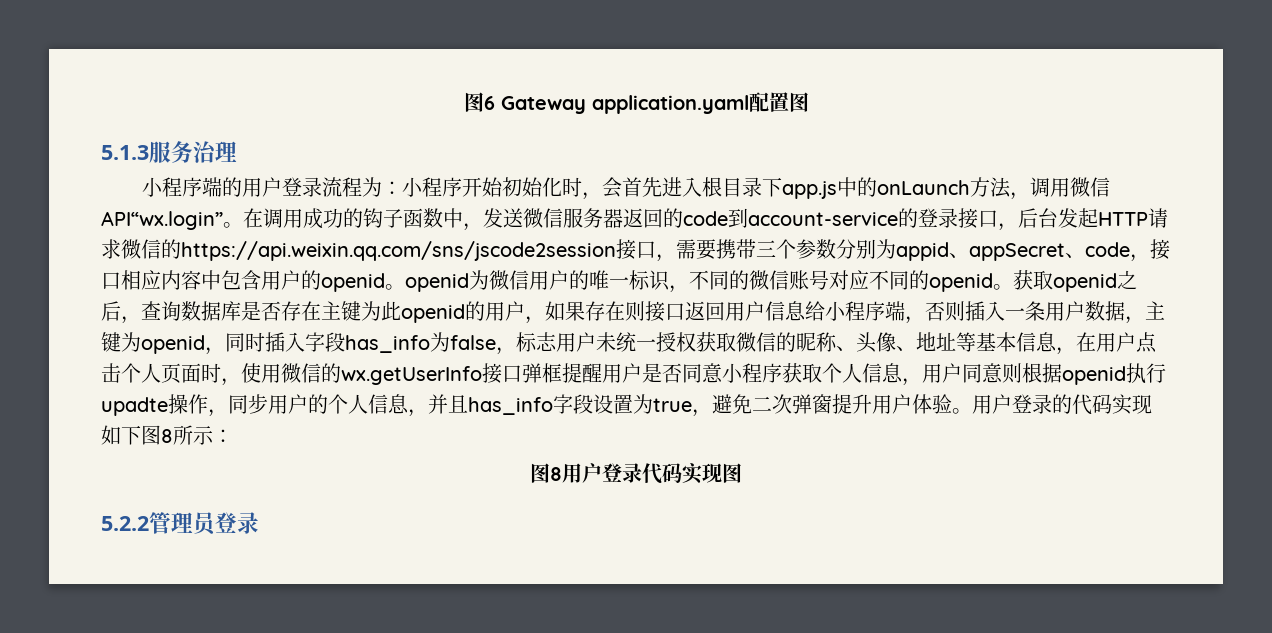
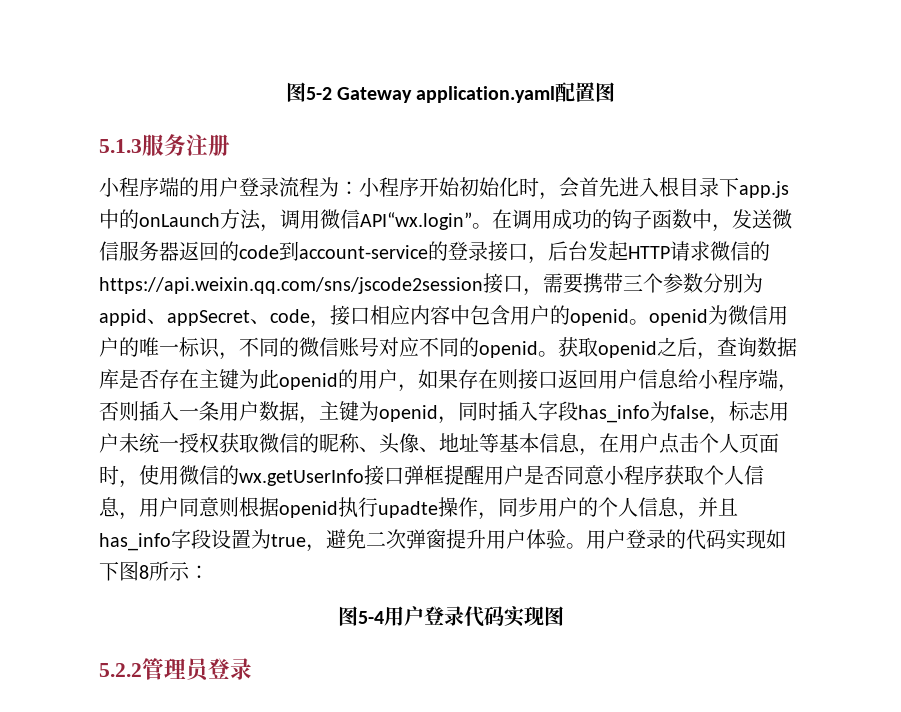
[463,92,495,112] 图6 -> [285,82,332,102] 图5-2
[193,141,237,163] 治理 -> [186,134,230,156] 注册
[550,467,562,481] 8 -> [357,611,384,624] 5-4

